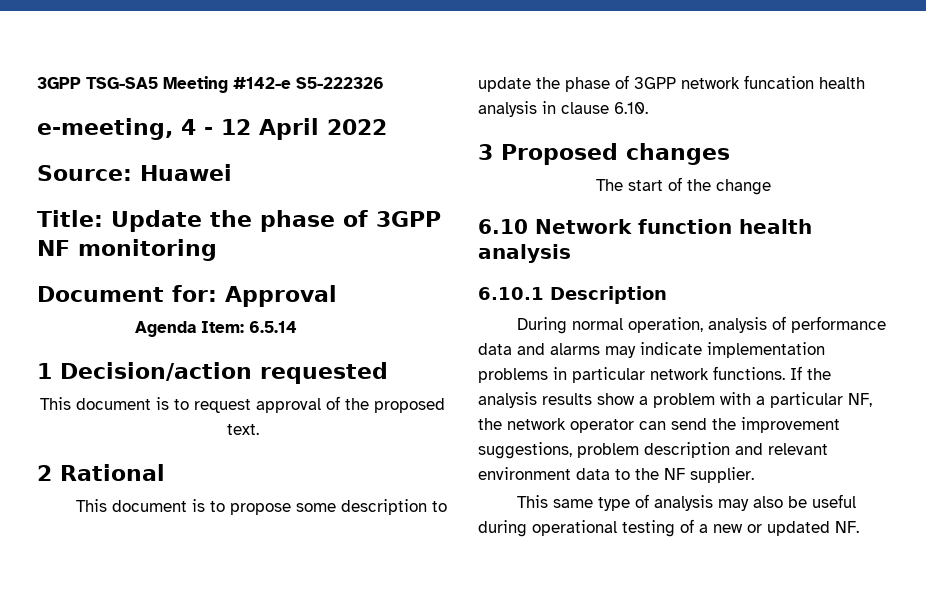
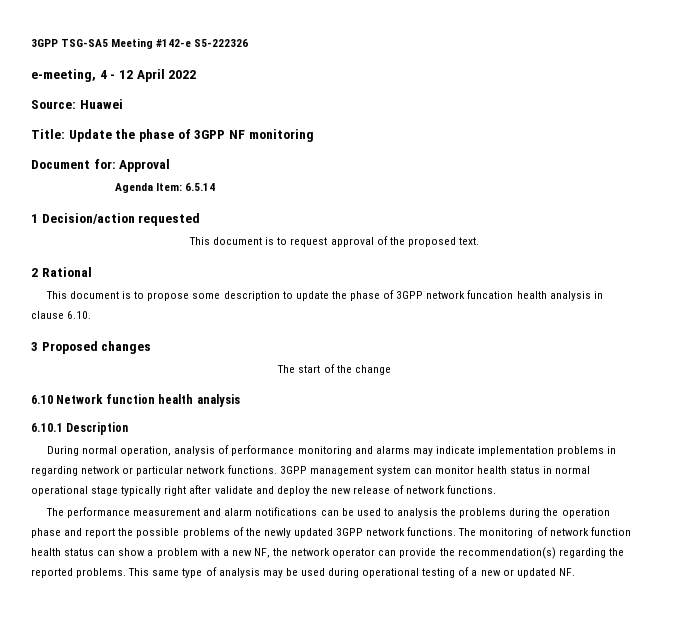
[478,343,512,355] data -> [297,446,352,456] monitoring
[572,366,831,383] [478,392,592,408] particular network functions. If the analysis results -> [31,465,591,476] [31,485,497,496] [45,507,610,518] [31,527,631,538] [31,548,116,556] regarding network or particular network functions. 3GPP management system can monitor health status in normal operational stage typically right after validate and deploy the new release of network functions. // The performance measurement and alarm notifications can be used to analysis the problems during the operation phase and report the possible problems of the newly updated 3GPP network functions. The monitoring of network function health status can
[770,392,843,408] particular -> [231,550,252,556] new
[671,417,840,433] [478,442,828,459] [478,467,754,483] send the improvement suggestions, problem description and relevant environment data to the NF supplier. // -> [399,547,624,559] [31,568,127,578] provide the recommendation(s) regarding the reported problems.
[752,494,856,508] also be useful -> [285,568,325,576] be used

